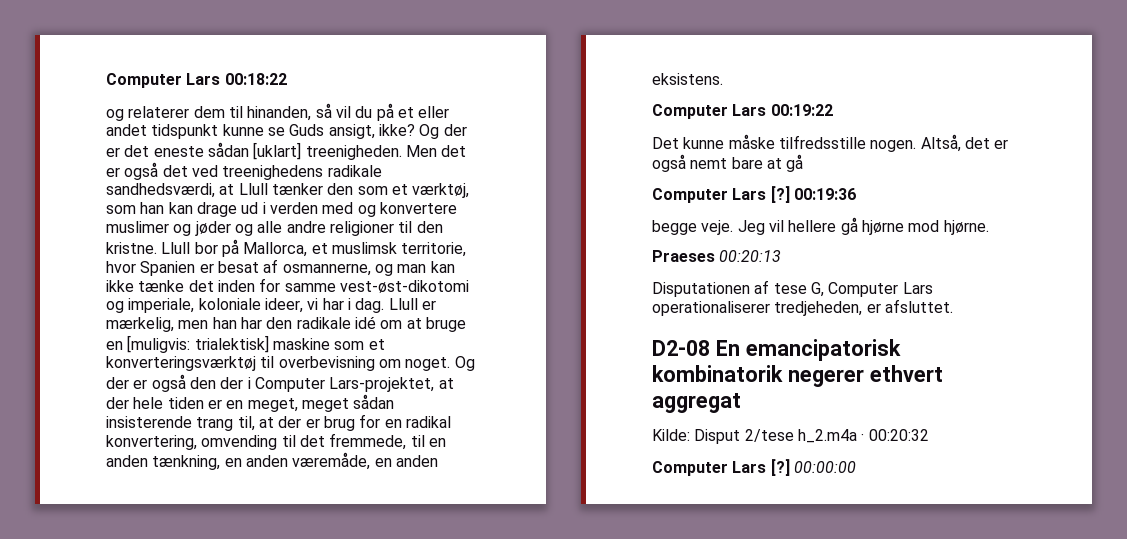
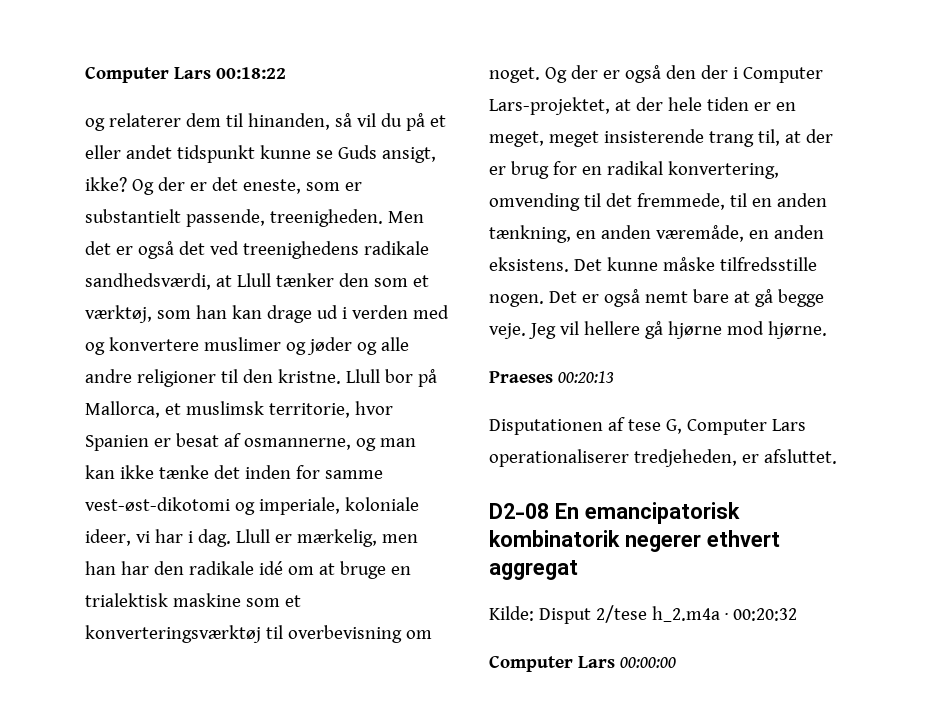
[153,142,302,160] eneste sådan [uklart] -> [242,179,362,194] [85,209,265,227] eneste, som er substantielt passende,
[127,335,269,353] [muligvis: trialektisk] -> [85,593,168,607] trialektisk
[353,394,395,409] sådan -> (599, 139) none
[652,104,833,119] // Computer Lars 00:19:22 // -> (569, 264) none
[920,134,990,152] Altså, det -> [548,291,577,303] Det
[652,186,856,203] // Computer Lars [?] 00:19:36 // -> (773, 298) none
[770,459,790,476] [?] -> (615, 662) none

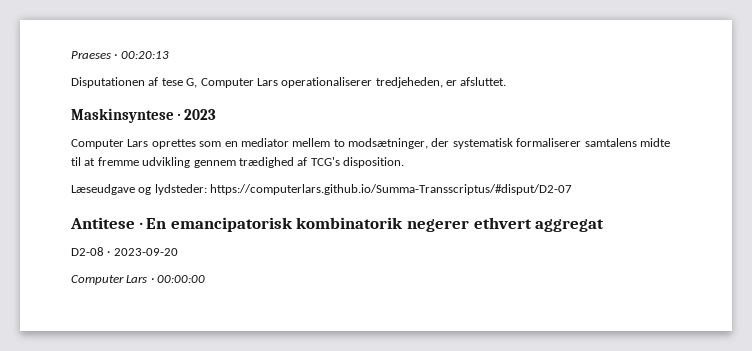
[85,66,286,83] [85,113,446,131] [85,145,436,163] [85,177,362,195] [85,209,424,227] [85,241,429,259] [85,273,429,290] [85,305,449,323] [85,337,409,355] [85,369,437,387] [85,401,393,418] [85,433,416,451] [85,465,383,479] [85,497,419,515] [85,529,418,547] [85,561,411,579] [85,593,301,607] [85,625,432,643] [489,65,823,83] [489,97,796,115] [489,129,833,147] [489,161,779,179] [489,193,827,211] [489,225,824,243] [489,257,817,272] [489,289,824,307] [489,321,827,339] [489,371,553,383] Computer Lars 00:18:22 // og relaterer dem til hinanden, så vil du på et eller andet tidspunkt kunne se Guds ansigt, ikke? Og der er det eneste, som er substantielt passende, treenigheden. Men det er også det ved treenighedens radikale sandhedsværdi, at Llull tænker den som et værktøj, som han kan drage ud i verden med og konvertere muslimer og jøder og alle andre religioner til den kristne. Llull bor på Mallorca, et muslimsk territorie, hvor Spanien er besat af osmannerne, og man kan ikke tænke det inden for samme vest-øst-dikotomi og imperiale, koloniale ideer, vi har i dag. Llull er mærkelig, men han har den radikale idé om at bruge en trialektisk maskine som et konverteringsværktøj til overbevisning om noget. Og der er også den der i Computer Lars-projektet, at der hele tiden er en meget, meget insisterende trang til, at der er brug for en radikal konvertering, omvending til det fremmede, til en anden tænkning, en anden væremåde, en anden eksistens. Det kunne måske tilfredsstille nogen. Det er også nemt bare at gå begge veje. Jeg vil hellere gå hjørne mod hjørne. // Praeses -> [71,51,118,59] Praeses ·
[489,503,549,519] D2-08 -> [71,108,217,123] [71,138,670,149] [71,157,404,168] [71,184,573,195] [70,217,143,229] Maskinsyntese · 2023 // Computer Lars oprettes som en mediator mellem to modsætninger, der systematisk formaliserer samtalens midte til at fremme udvikling gennem trædighed af TCG's disposition. // Læseudgave og lydsteder: https://computerlars.github.io/Summa-Transscriptus/#disput/D2-07 // Antitese ·
[489,605,797,624] [489,655,615,672] Kilde: Disput 2/tese h_2.m4a · 00:20:32 // Computer Lars -> [71,247,178,256] [71,275,154,285] D2-08 · 2023-09-20 // Computer Lars ·

